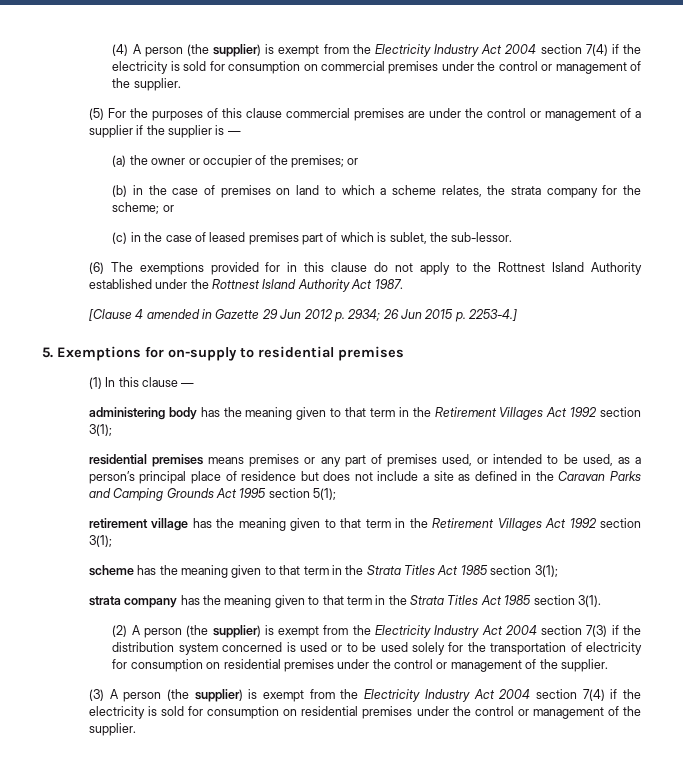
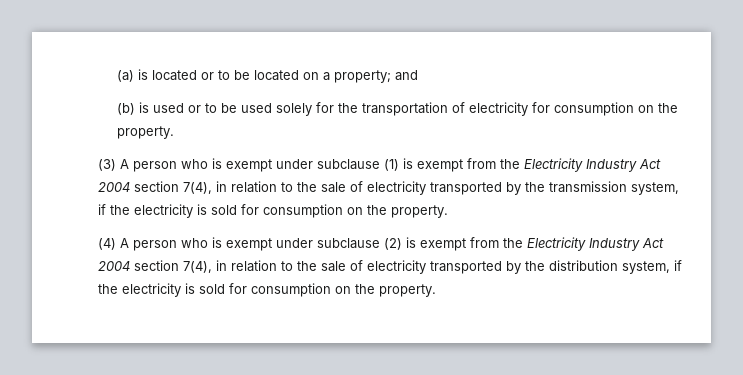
[112,44,641,57] [112,61,641,74] [112,78,181,91] [88,108,642,121] [88,125,241,138] [112,155,359,168] [112,185,641,198] [112,202,174,214] [112,232,513,245] [88,262,643,275] [88,279,403,292] [88,309,518,322] [42,346,404,361] [88,377,195,389] [88,407,642,420] [88,424,112,436] [88,454,641,467] [88,471,642,484] [88,488,337,501] [88,518,641,531] [88,535,112,547] [88,565,558,578] [88,595,601,608] [112,625,641,638] [112,642,283,655] (4) A person (the supplier) is exempt from the Electricity Industry Act 2004 section 7(4) if the electricity is sold for consumption on commercial premises under the control or management of the supplier. // (5) For the purposes of this clause commercial premises are under the control or management of a supplier if the supplier is — // (a) the owner or occupier of the premises; or // (b) in the case of premises on land to which a scheme relates, the strata company for the scheme; or // (c) in the case of leased premises part of which is sublet, the sub-lessor. // (6) The exemptions provided for in this clause do not apply to the Rottnest Island Authority established under the Rottnest Island Authority Act 1987. // [Clause 4 amended in Gazette 29 Jun 2012 p. 2934; 26 Jun 2015 p. 2253-4.] // 5. Exemptions for on-supply to residential premises // (1) In this clause — // administering body has the meaning given to that term in the Retirement Villages Act 1992 section 3(1); // residential premises means premises or any part of premises used, or intended to be used, as a person’s principal place of residence but does not include a site as defined in the Caravan Parks and Camping Grounds Act 1995 section 5(1); // retirement village has the meaning given to that term in the Retirement Villages Act 1992 section 3(1); // scheme has the meaning given to that term in the Strata Titles Act 1985 section 3(1); // strata company has the meaning given to that term in the Strata Titles Act 1985 section 3(1). // (2) A person (the supplier) is exempt from the Electricity Industry Act 2004 section 7(3) if the distribution system concerned -> [117,69,419,83] [117,103,136,115] (a) is located or to be located on a property; and // (b)
[223,659,608,672] [88,689,641,702] [88,706,641,719] [88,723,136,736] residential premises under the control or management of the supplier. // (3) A person (the supplier) is exempt from the Electricity Industry Act 2004 section 7(4) if the electricity is sold for consumption on residential premises under the control or management of the supplier. -> [658,103,679,113] [117,126,175,139] [98,158,662,172] [98,181,680,195] [98,204,449,218] [98,237,665,251] [98,260,683,274] [98,283,437,297] the property. // (3) A person who is exempt under subclause (1) is exempt from the Electricity Industry Act 2004 section 7(4), in relation to the sale of electricity transported by the transmission system, if the electricity is sold for consumption on the property. // (4) A person who is exempt under subclause (2) is exempt from the Electricity Industry Act 2004 section 7(4), in relation to the sale of electricity transported by the distribution system, if the electricity is sold for consumption on the property.

